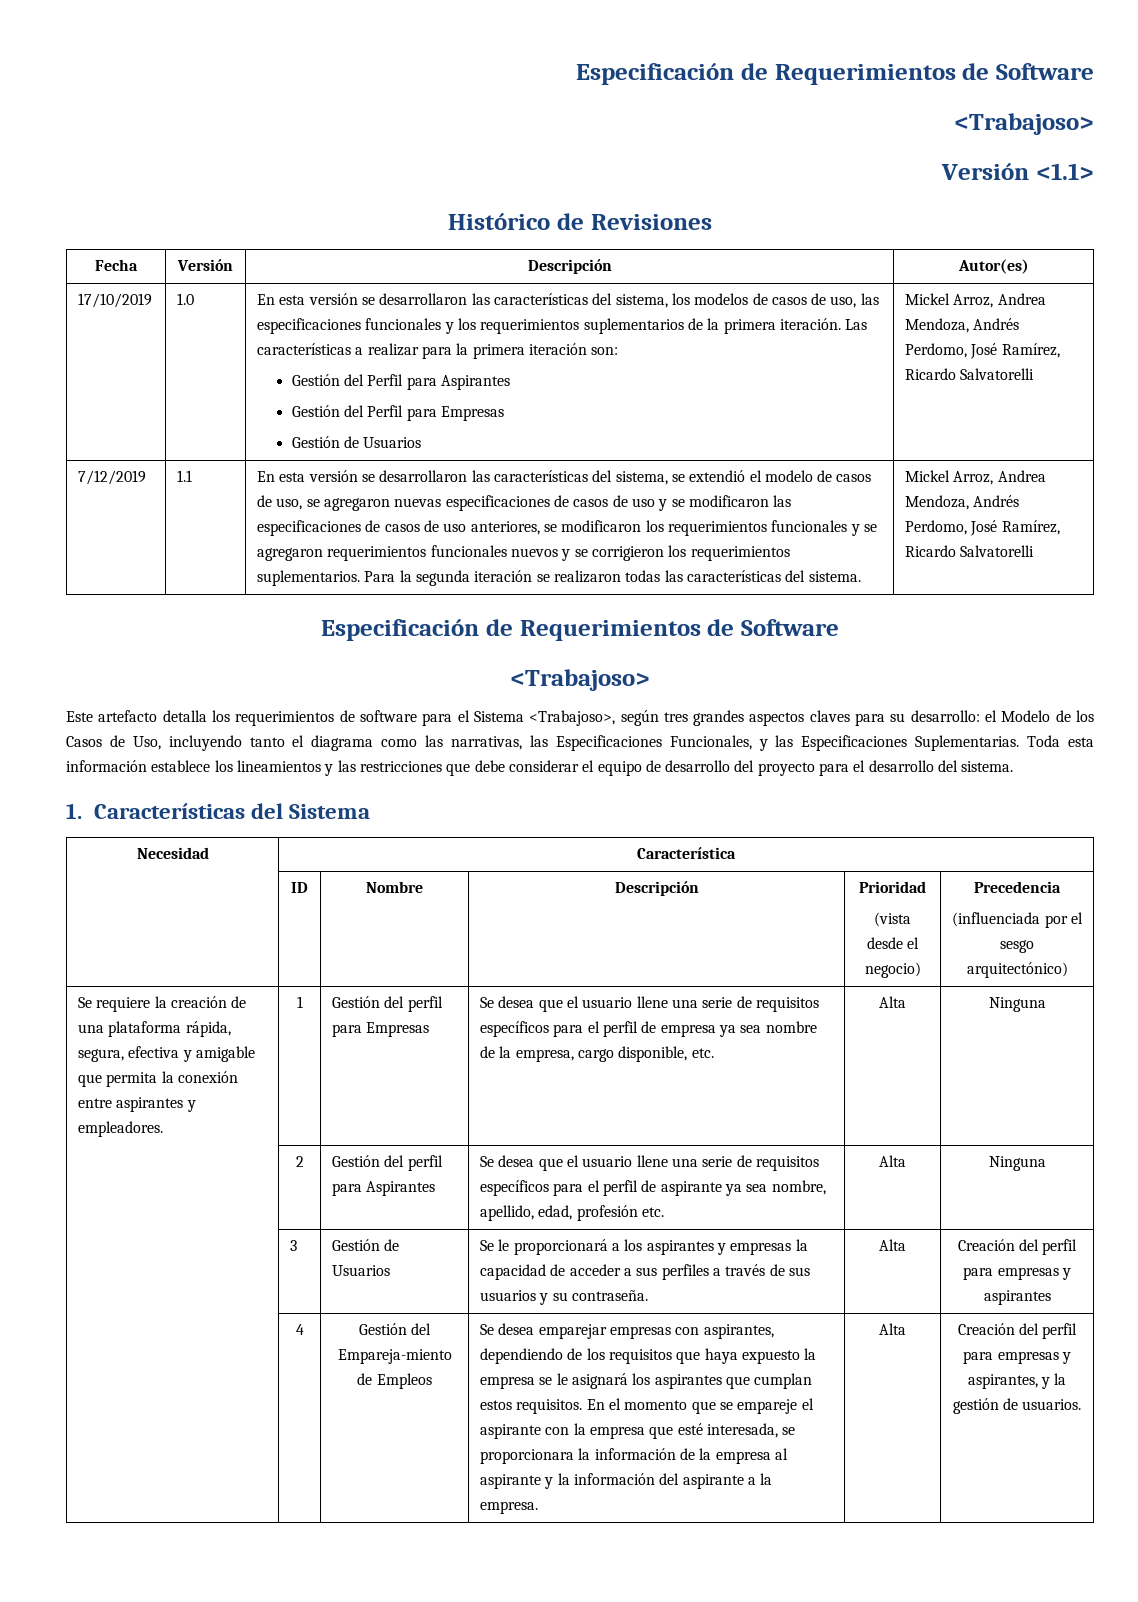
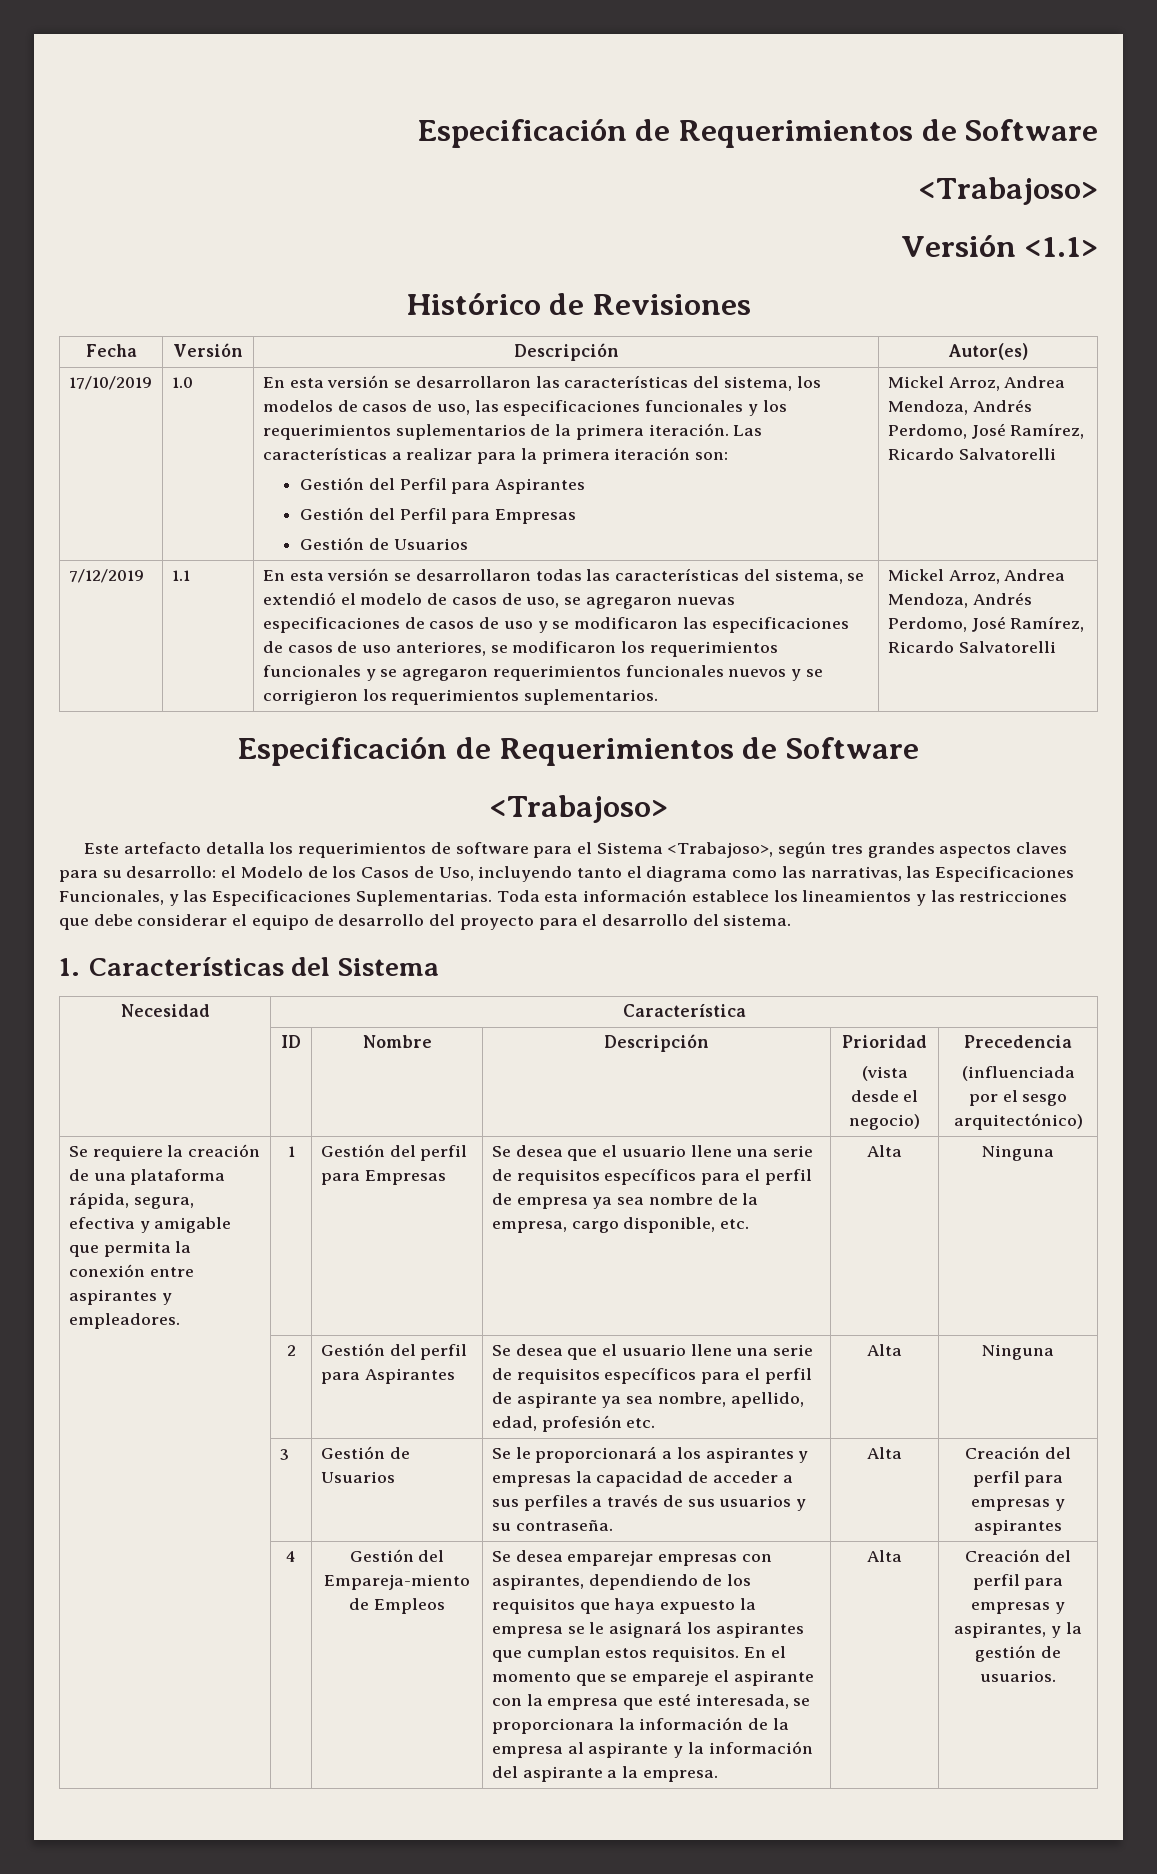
(468, 476) none -> [535,569,582,581] todas
[364,570,861,586] Para la segunda iteración se realizaron todas las características del sistema. -> (659, 697) none

